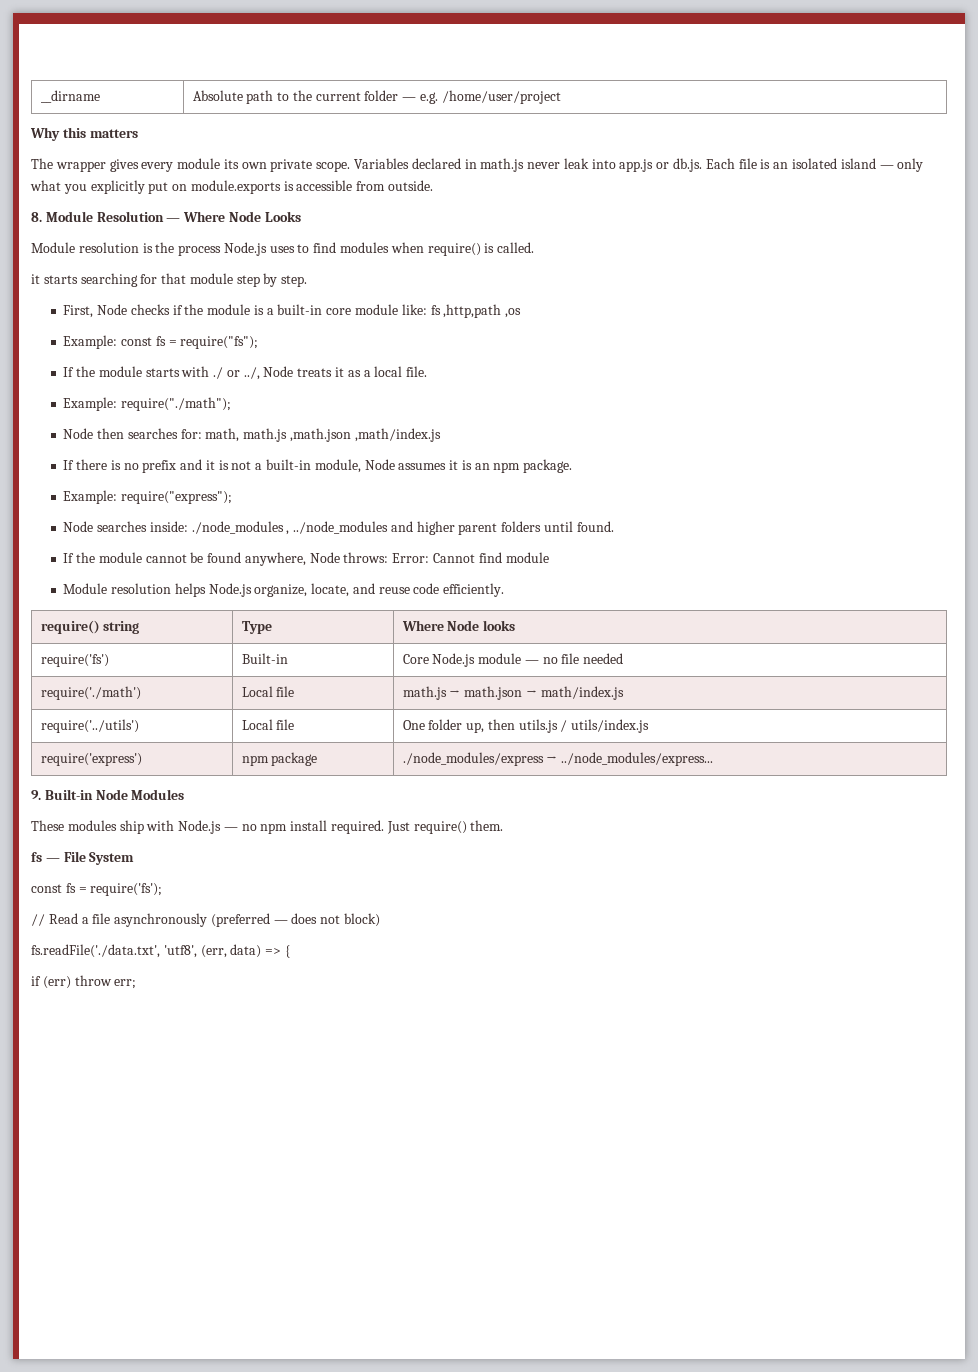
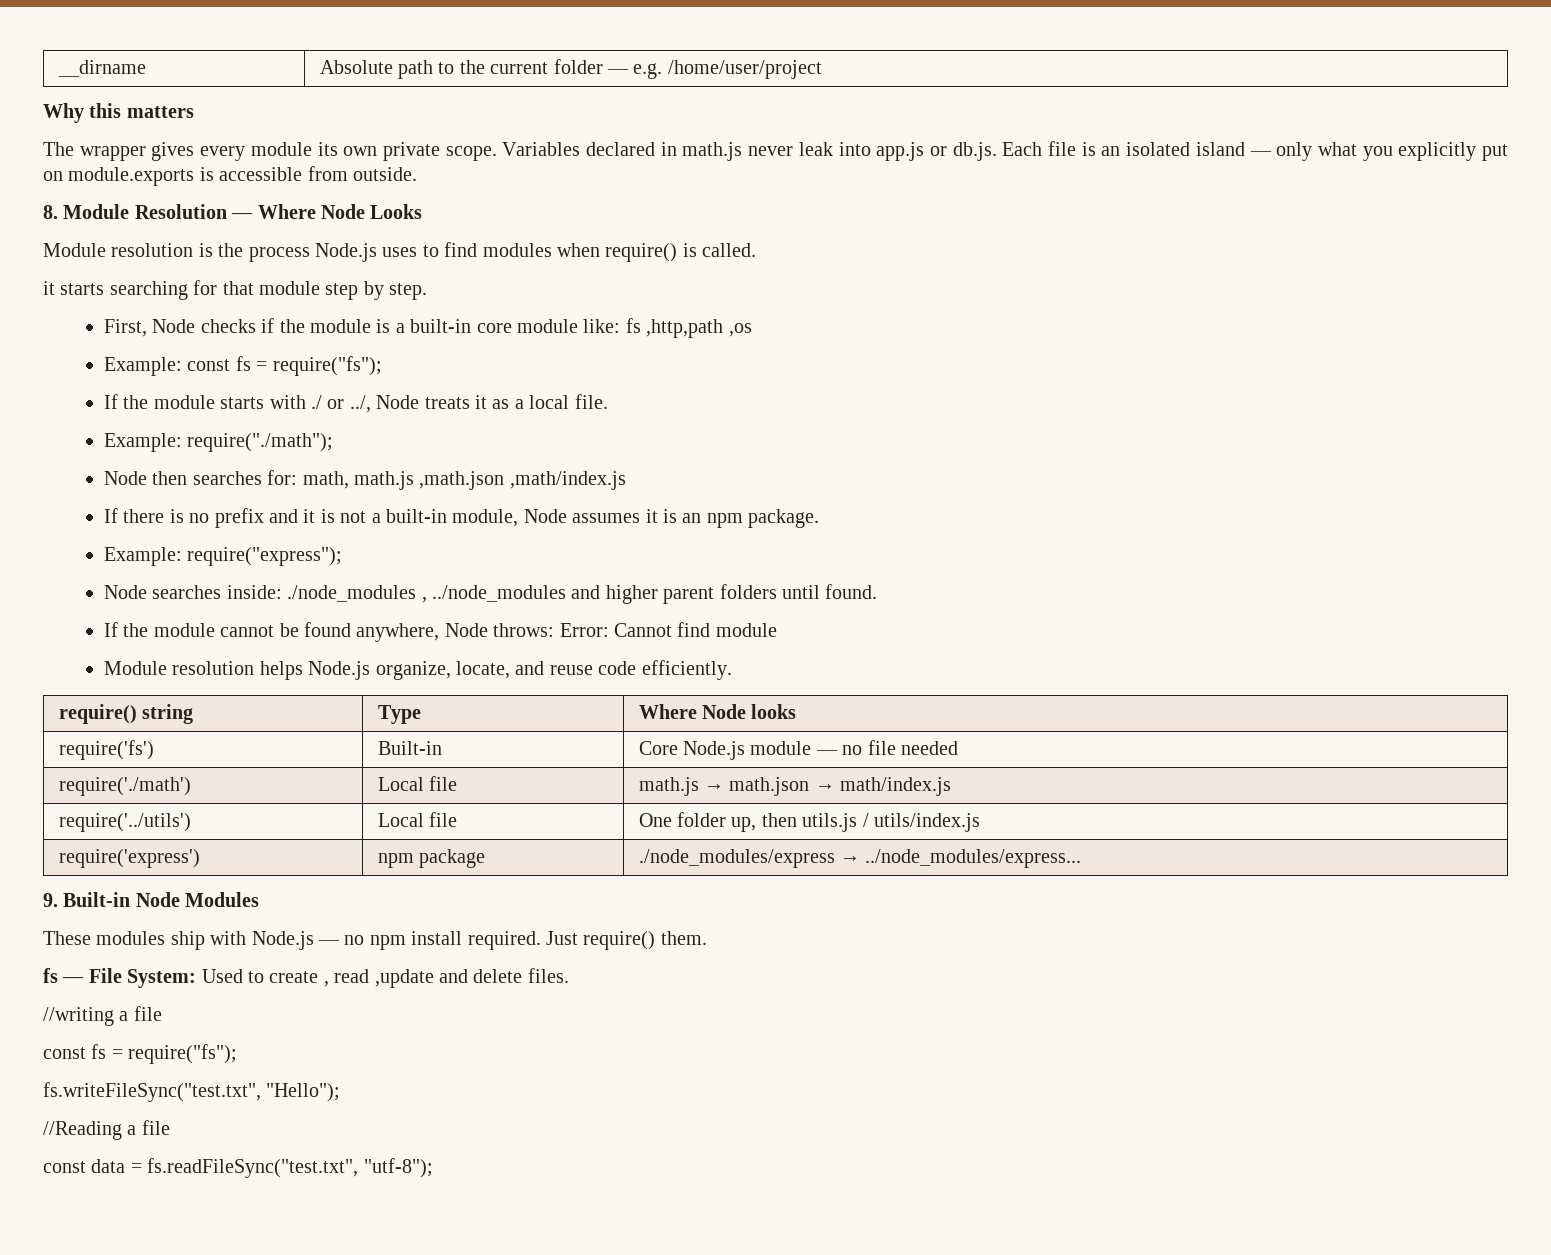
[89,852,135,865] [31,883,163,896] [31,913,381,927] [31,944,290,958] [31,975,137,989] System // const fs = require('fs'); // // Read a file asynchronously (preferred — does not block) // fs.readFile('./data.txt', 'utf8', (err, data) => { // if (err) throw err; -> [127,968,569,988] [43,1006,162,1026] [43,1044,238,1064] [43,1082,341,1102] [43,1120,170,1140] [43,1158,433,1178] System: Used to create , read ,update and delete files. // //writing a file // const fs = require("fs"); // fs.writeFileSync("test.txt", "Hello"); // //Reading a file // const data = fs.readFileSync("test.txt", "utf-8");

